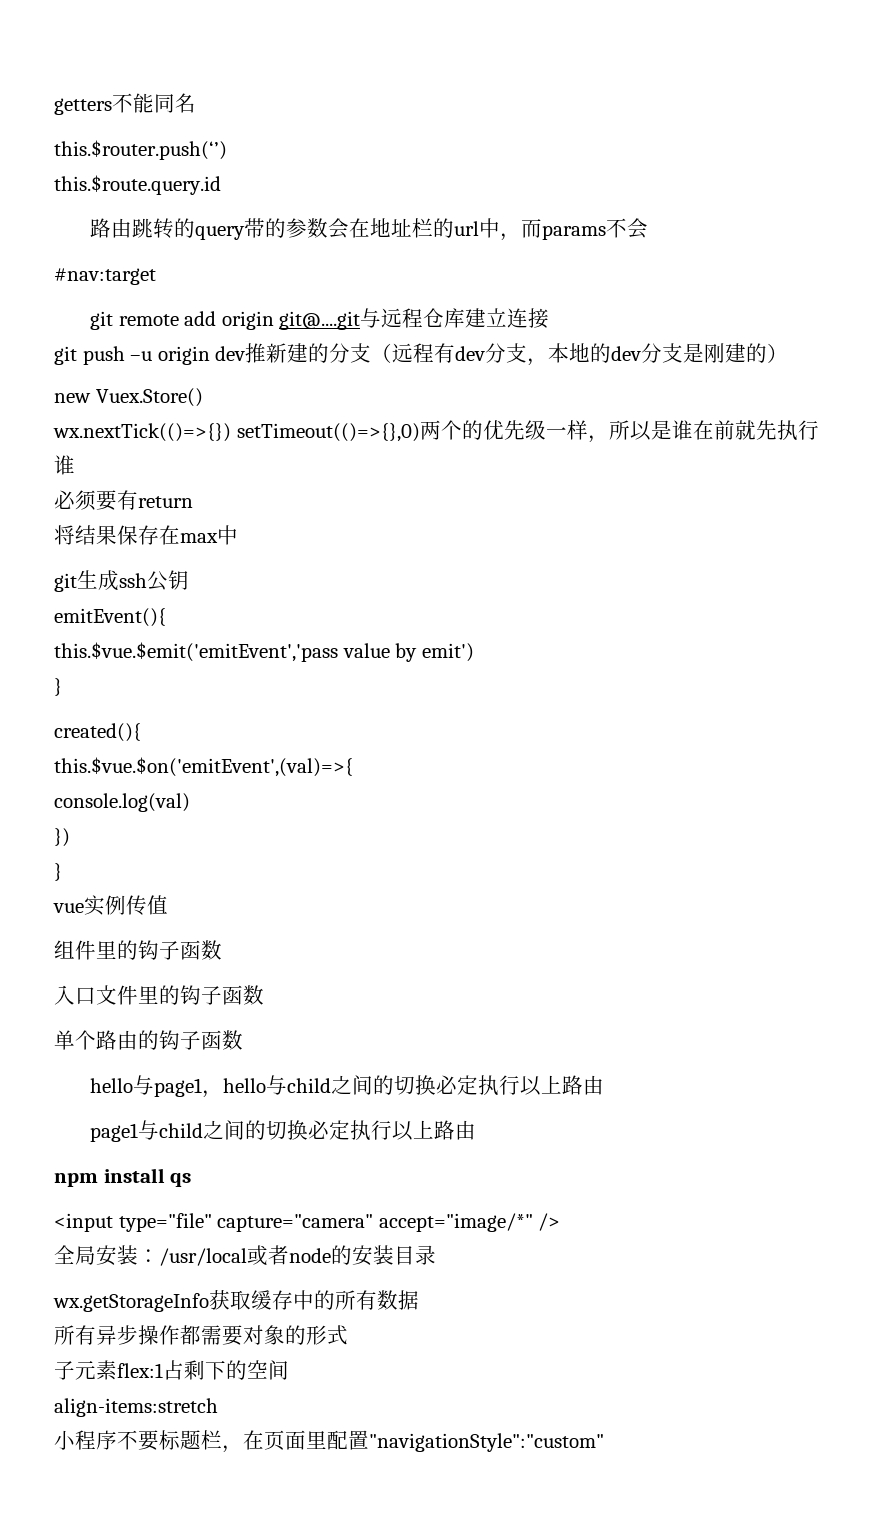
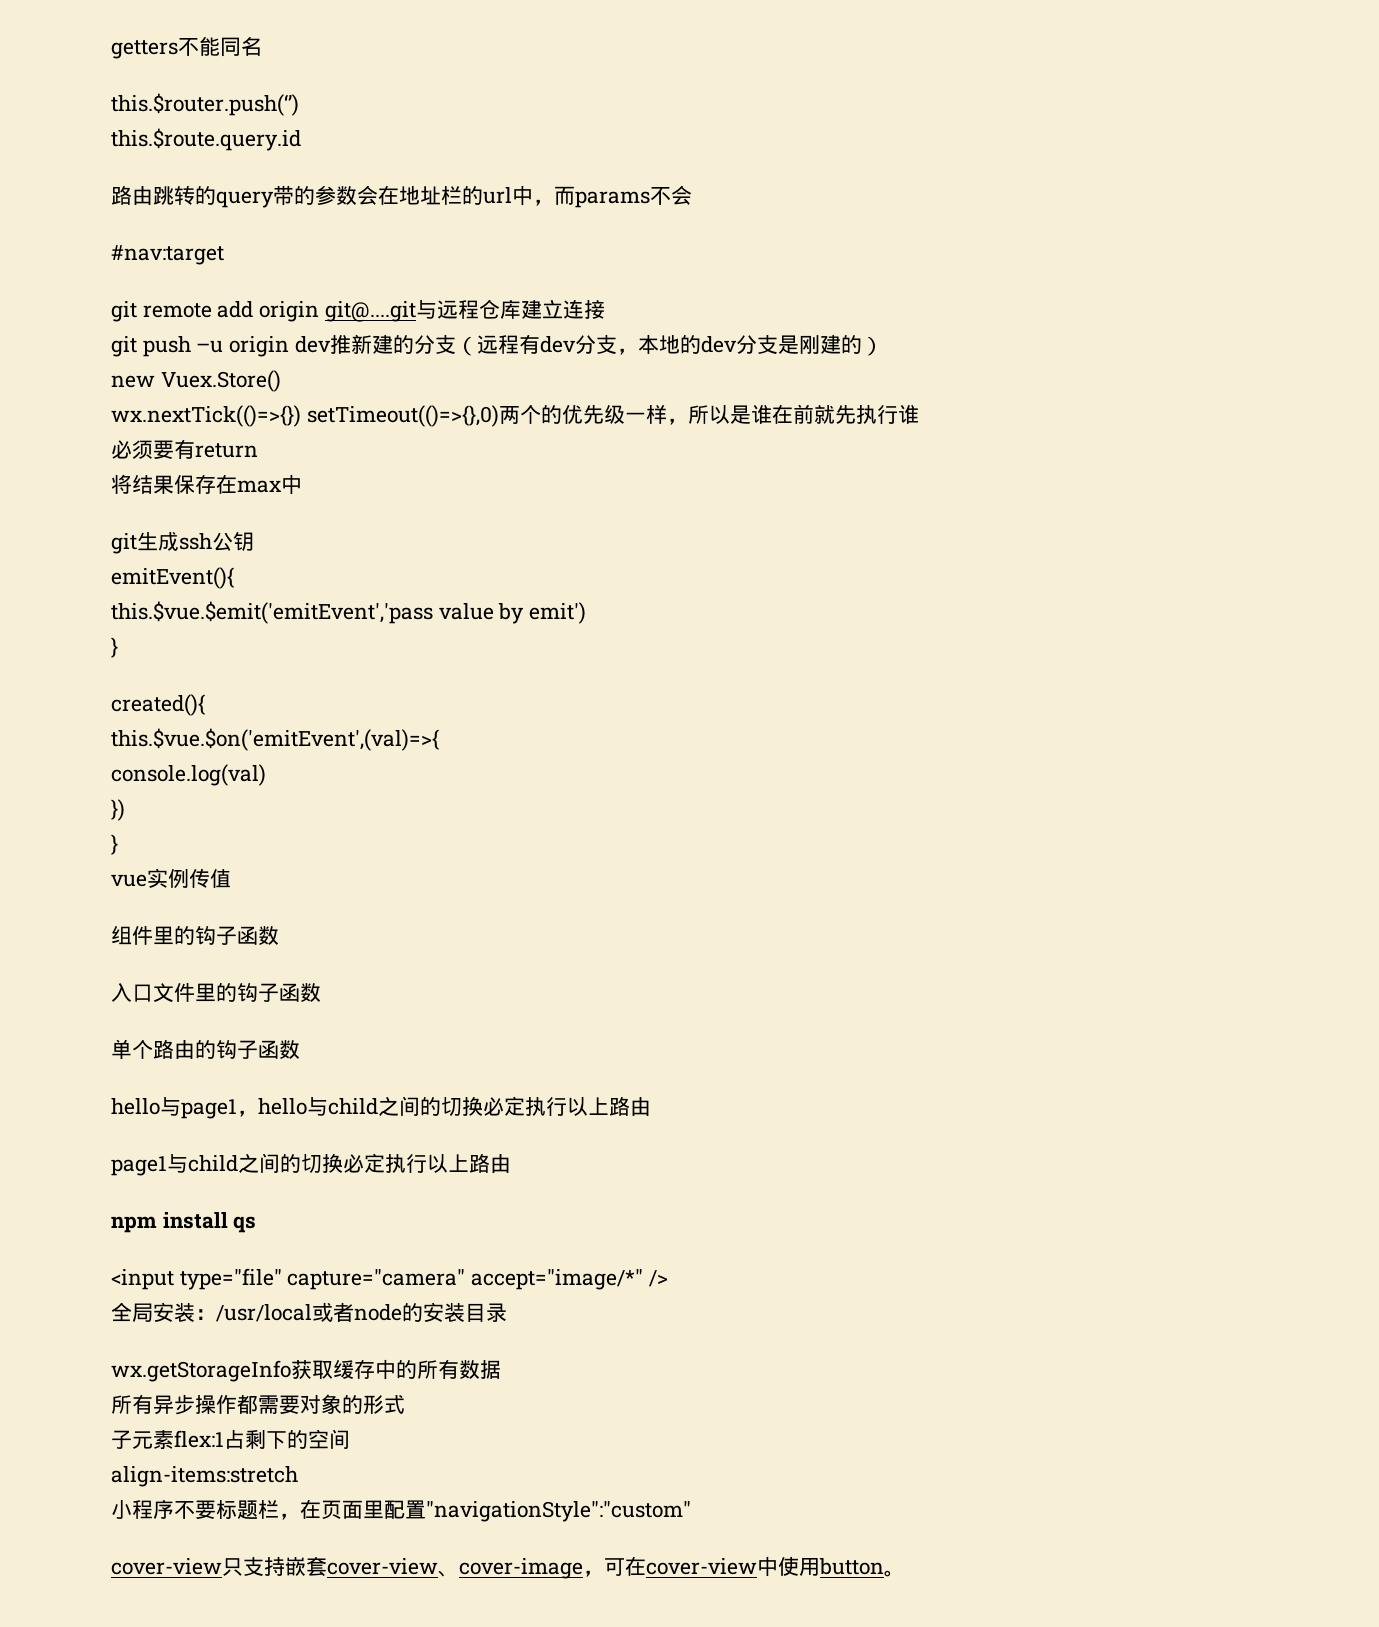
(604, 1442) none -> [111,1556,905,1579] // cover-view只支持嵌套cover-view、cover-image，可在cover-view中使用button。

